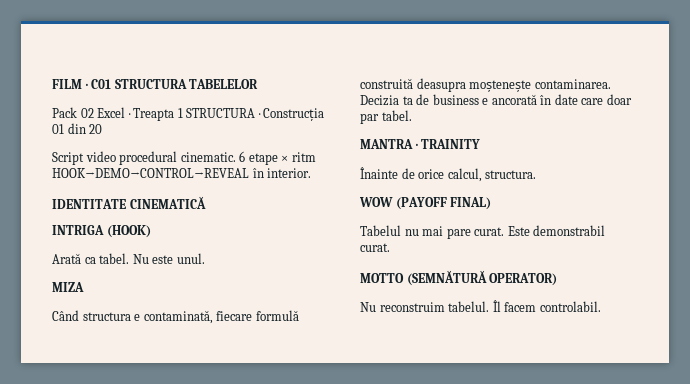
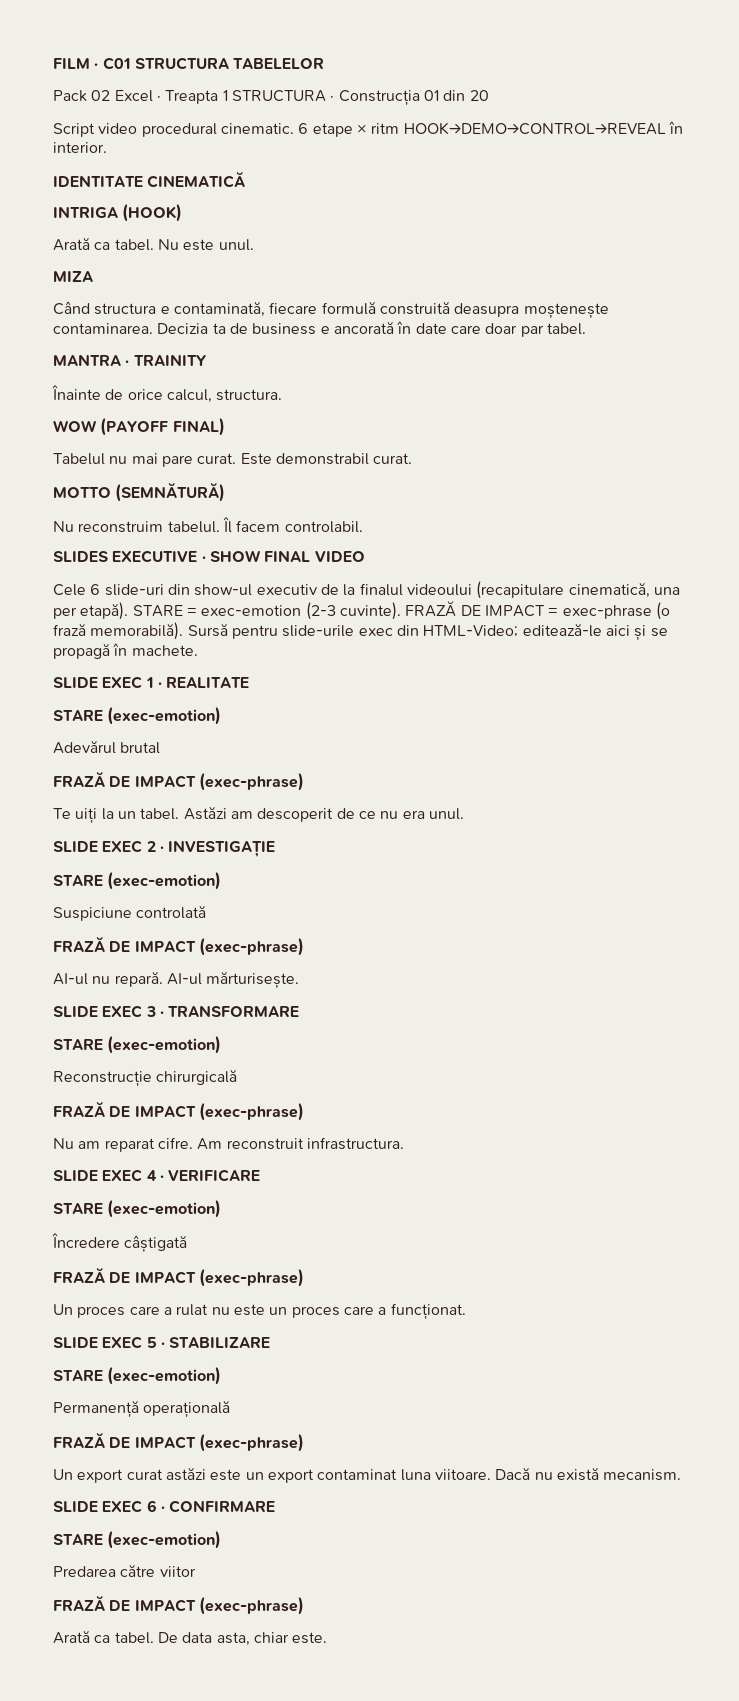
[406,270,558,286] (SEMNĂTURĂ OPERATOR) -> [115,483,226,502] (SEMNĂTURĂ)
(601, 306) none -> [53,550,365,563] [53,581,680,599] [53,601,670,620] [53,622,668,641] [53,643,198,659] [53,676,250,689] [53,707,222,725] [53,740,161,754] [53,772,304,791] [53,806,464,824] [53,840,276,857] [53,872,222,890] [53,905,207,921] [53,937,304,956] [53,971,300,989] [53,1005,300,1018] [53,1036,222,1054] [53,1069,238,1087] [53,1102,304,1121] [53,1137,404,1152] [53,1169,261,1182] [53,1200,222,1218] [52,1233,188,1253] [53,1268,304,1287] [53,1303,466,1320] [53,1336,271,1349] [53,1367,222,1385] [53,1400,231,1418] [53,1433,304,1452] [53,1467,682,1483] [53,1500,276,1513] [53,1531,222,1549] [53,1564,196,1577] [53,1596,304,1615] [53,1630,328,1646] // SLIDES EXECUTIVE · SHOW FINAL VIDEO // Cele 6 slide-uri din show-ul executiv de la finalul videoului (recapitulare cinematică, una per etapă). STARE = exec-emotion (2-3 cuvinte). FRAZĂ DE IMPACT = exec-phrase (o frază memorabilă). Sursă pentru slide-urile exec din HTML-Video; editează-le aici și se propagă în machete. // SLIDE EXEC 1 · REALITATE // STARE (exec-emotion) // Adevărul brutal // FRAZĂ DE IMPACT (exec-phrase) // Te uiți la un tabel. Astăzi am descoperit de ce nu era unul. // SLIDE EXEC 2 · INVESTIGAȚIE // STARE (exec-emotion) // Suspiciune controlată // FRAZĂ DE IMPACT (exec-phrase) // AI-ul nu repară. AI-ul mărturisește. // SLIDE EXEC 3 · TRANSFORMARE // STARE (exec-emotion) // Reconstrucție chirurgicală // FRAZĂ DE IMPACT (exec-phrase) // Nu am reparat cifre. Am reconstruit infrastructura. // SLIDE EXEC 4 · VERIFICARE // STARE (exec-emotion) // Încredere câștigată // FRAZĂ DE IMPACT (exec-phrase) // Un proces care a rulat nu este un proces care a funcționat. // SLIDE EXEC 5 · STABILIZARE // STARE (exec-emotion) // Permanență operațională // FRAZĂ DE IMPACT (exec-phrase) // Un export curat astăzi este un export contaminat luna viitoare. Dacă nu există mecanism. // SLIDE EXEC 6 · CONFIRMARE // STARE (exec-emotion) // Predarea către viitor // FRAZĂ DE IMPACT (exec-phrase) // Arată ca tabel. De data asta, chiar este.

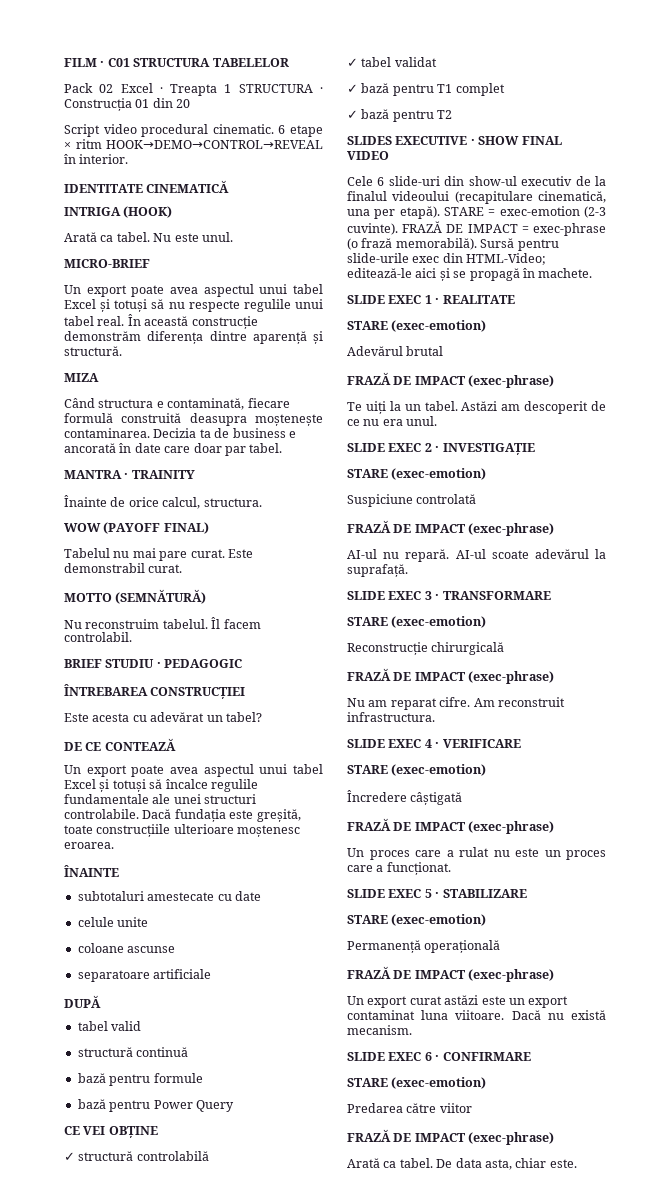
(254, 245) none -> [64,259,150,268] [64,284,323,297] [64,299,323,312] [64,314,258,329] [64,331,323,344] [64,346,122,356] // MICRO-BRIEF // Un export poate avea aspectul unui tabel Excel și totuși să nu respecte regulile unui tabel real. În această construcție demonstrăm diferența dintre aparență și structură.
(363, 527) none -> [64,659,243,668] [64,684,246,699] [64,712,262,722] [64,738,176,751] [64,764,323,777] [64,779,258,792] [64,794,257,804] [64,809,301,822] [64,824,301,837] [64,842,114,849] [64,865,119,877] [77,891,261,901] [77,917,149,927] [77,943,176,953] [77,969,212,982] [64,995,101,1008] [77,1021,142,1031] [77,1047,189,1057] [77,1073,203,1086] [77,1099,234,1112] [64,1126,158,1138] [64,1151,209,1161] [347,57,437,67] [347,83,505,96] [347,109,453,122] // BRIEF STUDIU · PEDAGOGIC // ÎNTREBAREA CONSTRUCȚIEI // Este acesta cu adevărat un tabel? // DE CE CONTEAZĂ // Un export poate avea aspectul unui tabel Excel și totuși să încalce regulile fundamentale ale unei structuri controlabile. Dacă fundația este greșită, toate construcțiile ulterioare moștenesc eroarea. // ÎNAINTE // subtotaluri amestecate cu date // celule unite // coloane ascunse // separatoare artificiale // DUPĂ // tabel valid // structură continuă // bază pentru formule // bază pentru Power Query // CE VEI OBȚINE // ✓ structură controlabilă // ✓ tabel validat // ✓ bază pentru T1 complet // ✓ bază pentru T2
[206,971,300,989] mărturisește. -> [491,549,606,559] [347,564,408,577] scoate adevărul la suprafață.

